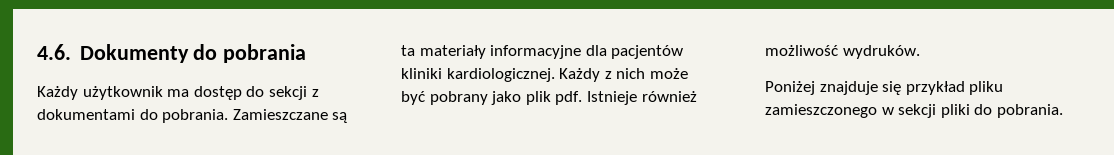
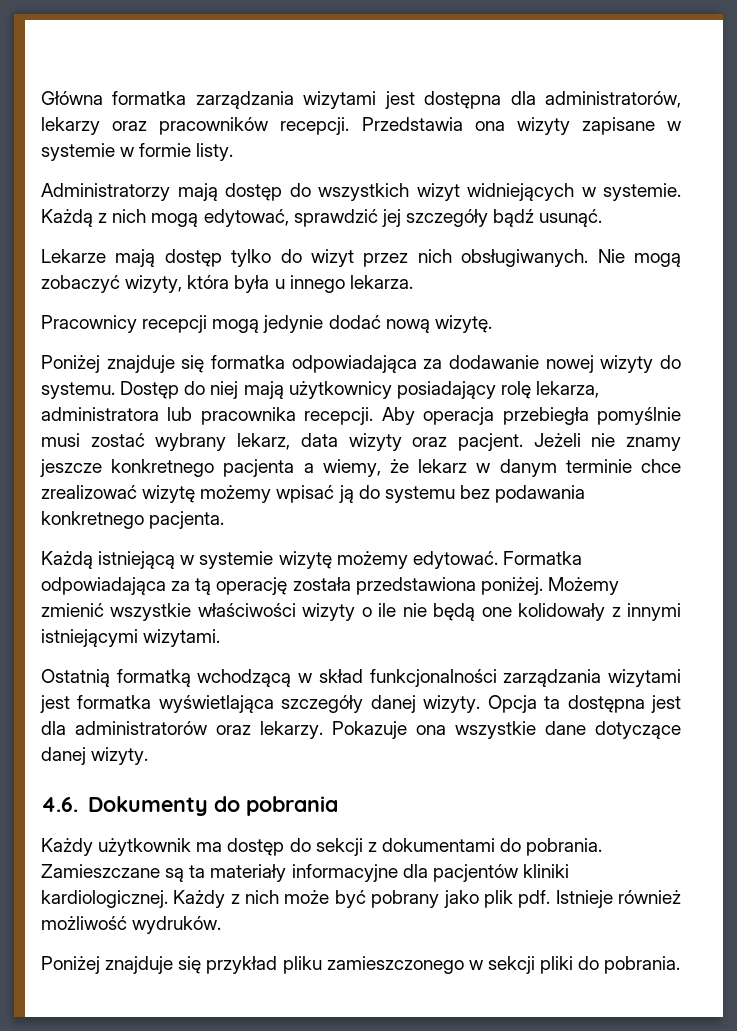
(37, 52) none -> [41,91,682,109] [41,117,681,135] [41,143,234,161] [41,183,681,201] [41,209,603,227] [41,249,681,267] [41,275,413,293] [41,315,492,333] [41,355,681,373] [41,381,600,399] [41,407,682,425] [41,433,681,451] [40,459,681,477] [41,485,586,503] [41,511,225,529] [41,551,582,569] [41,577,619,595] [41,603,681,621] [41,629,221,647] [41,669,681,687] [40,695,682,713] [41,721,681,739] [41,747,149,765] Główna formatka zarządzania wizytami jest dostępna dla administratorów, lekarzy oraz pracowników recepcji. Przedstawia ona wizyty zapisane w systemie w formie listy. // Administratorzy mają dostęp do wszystkich wizyt widniejących w systemie. Każdą z nich mogą edytować, sprawdzić jej szczegóły bądź usunąć. // Lekarze mają dostęp tylko do wizyt przez nich obsługiwanych. Nie mogą zobaczyć wizyty, która była u innego lekarza. // Pracownicy recepcji mogą jedynie dodać nową wizytę. // Poniżej znajduje się formatka odpowiadająca za dodawanie nowej wizyty do systemu. Dostęp do niej mają użytkownicy posiadający rolę lekarza, administratora lub pracownika recepcji. Aby operacja przebiegła pomyślnie musi zostać wybrany lekarz, data wizyty oraz pacjent. Jeżeli nie znamy jeszcze konkretnego pacjenta a wiemy, że lekarz w danym terminie chce zrealizować wizytę możemy wpisać ją do systemu bez podawania konkretnego pacjenta. // Każdą istniejącą w systemie wizytę możemy edytować. Formatka odpowiadająca za tą operację została przedstawiona poniżej. Możemy zmienić wszystkie właściwości wizyty o ile nie będą one kolidowały z innymi istniejącymi wizytami. // Ostatnią formatką wchodzącą w skład funkcjonalności zarządzania wizytami jest formatka wyświetlająca szczegóły danej wizyty. Opcja ta dostępna jest dla administratorów oraz lekarzy. Pokazuje ona wszystkie dane dotyczące danej wizyty. //

